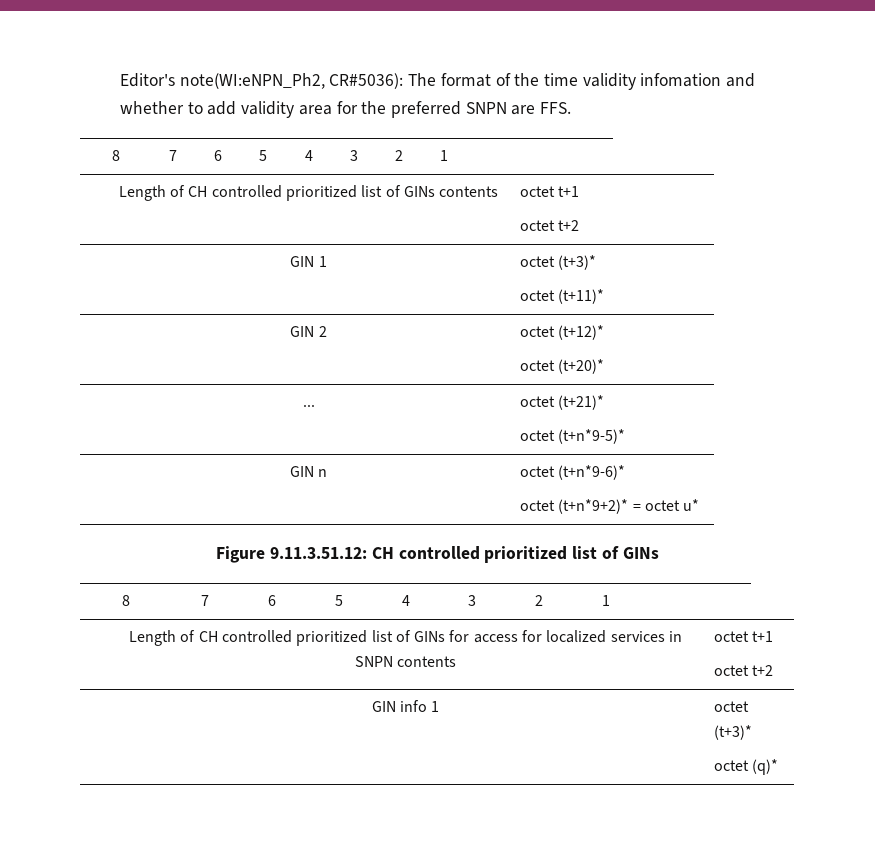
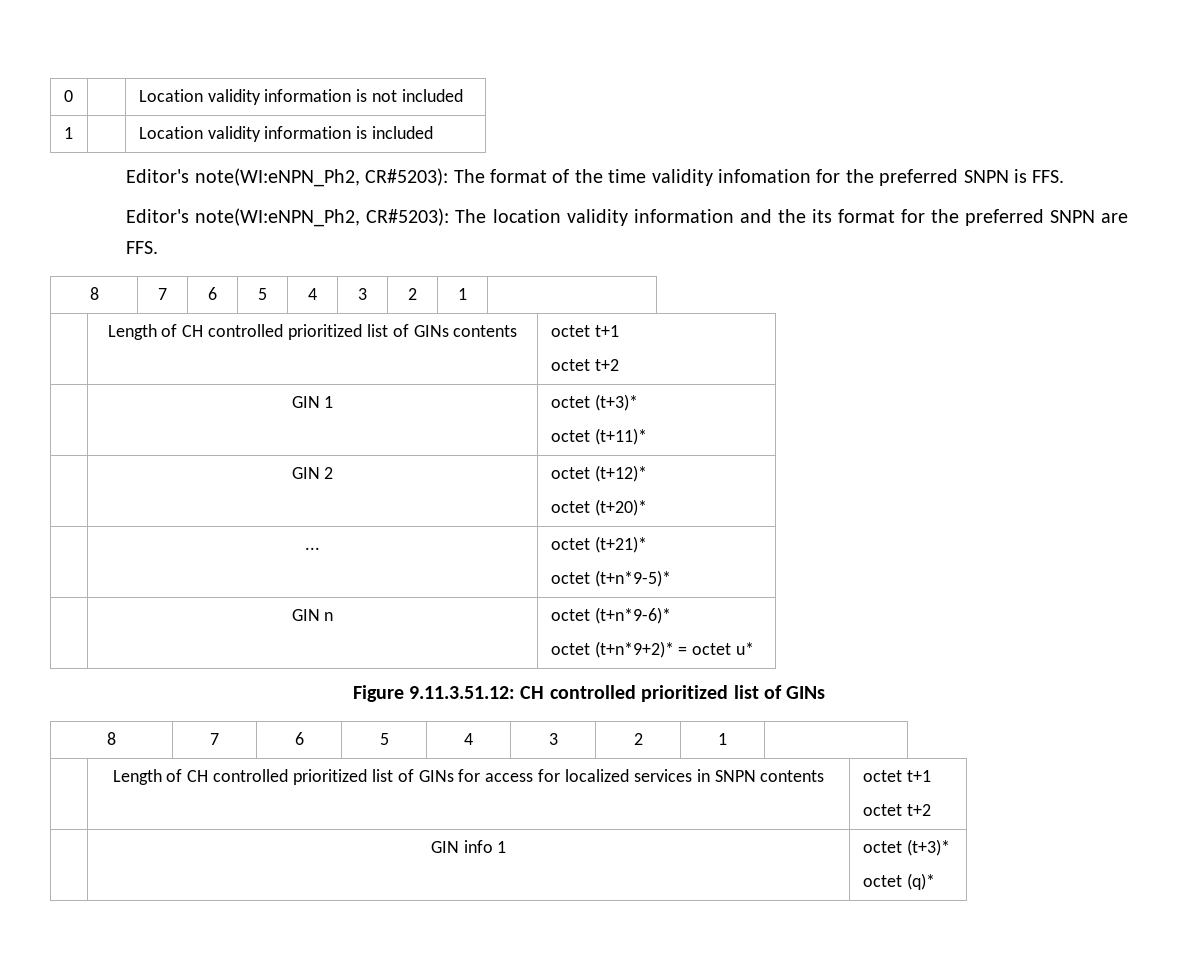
[119,73,404,89] Editor's note(WI:eNPN_Ph2, CR#5036): -> [63,90,73,102] [138,89,464,105] [63,127,73,139] [138,126,434,142] [126,168,449,187] 0 | | Location validity information is not included // 1 | | Location validity information is included // Editor's note(WI:eNPN_Ph2, CR#5203):
[726,73,756,87] [119,101,332,118] and whether to add validity area -> [816,169,1065,186] [126,208,895,227] for the preferred SNPN is FFS. // Editor's note(WI:eNPN_Ph2, CR#5203): The location validity information and the its format

